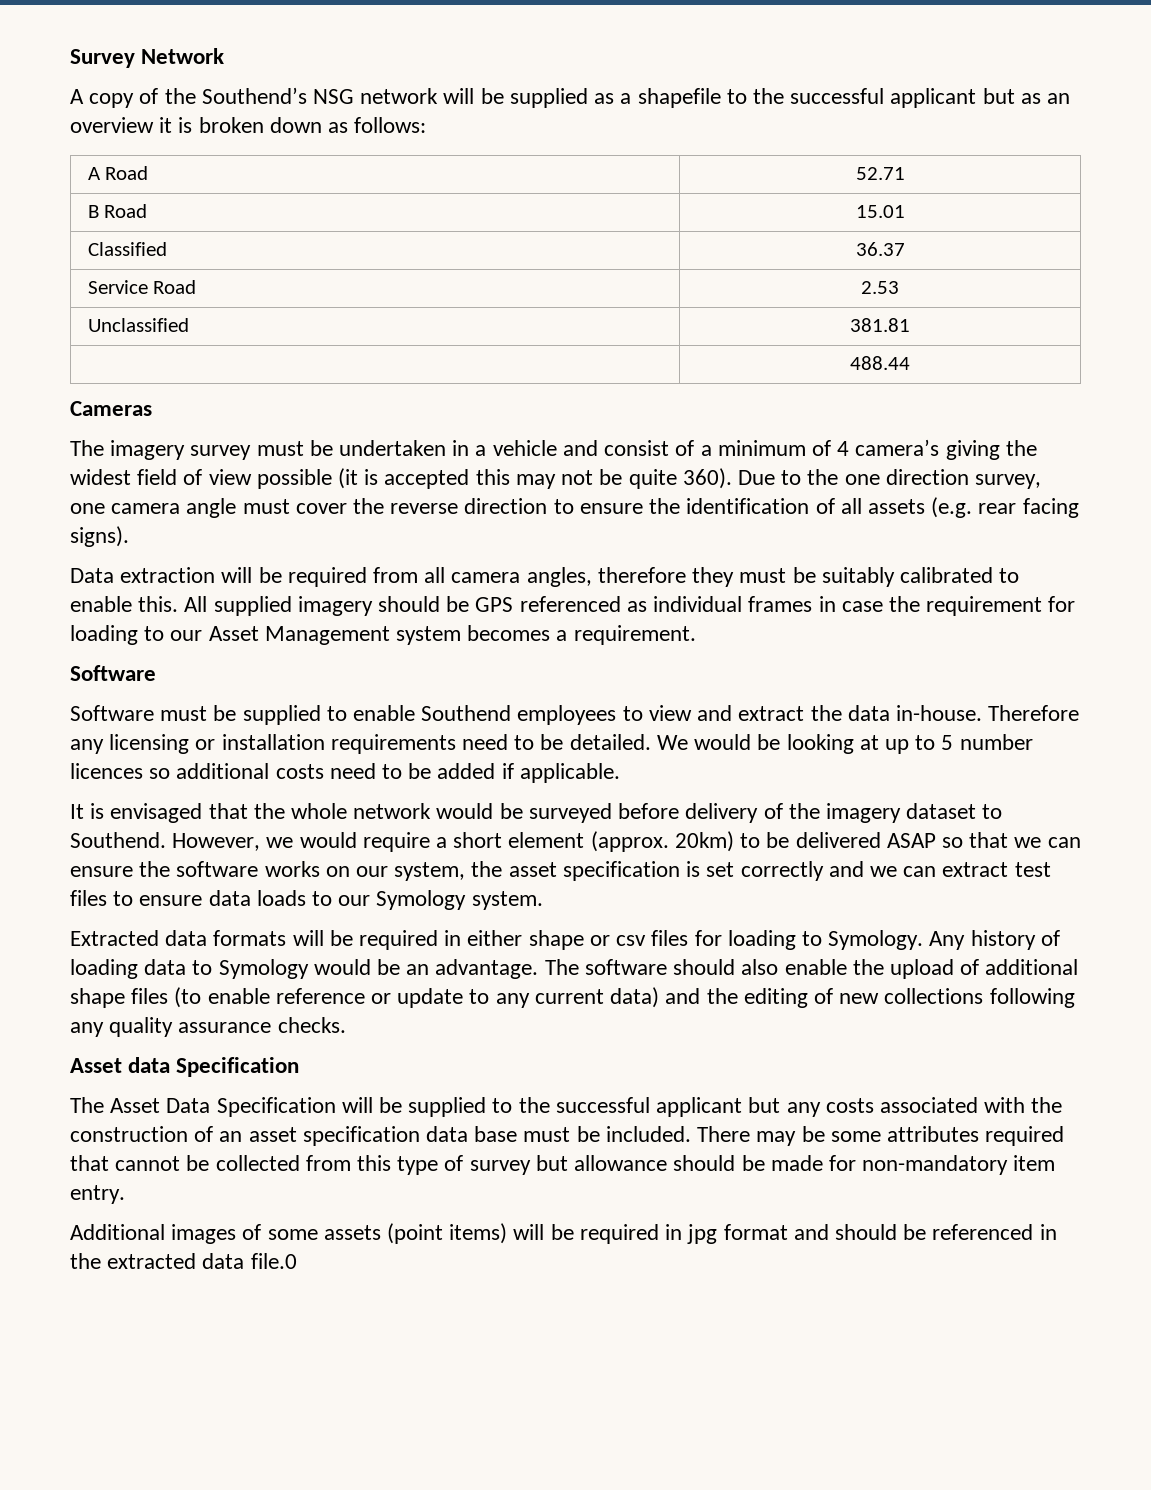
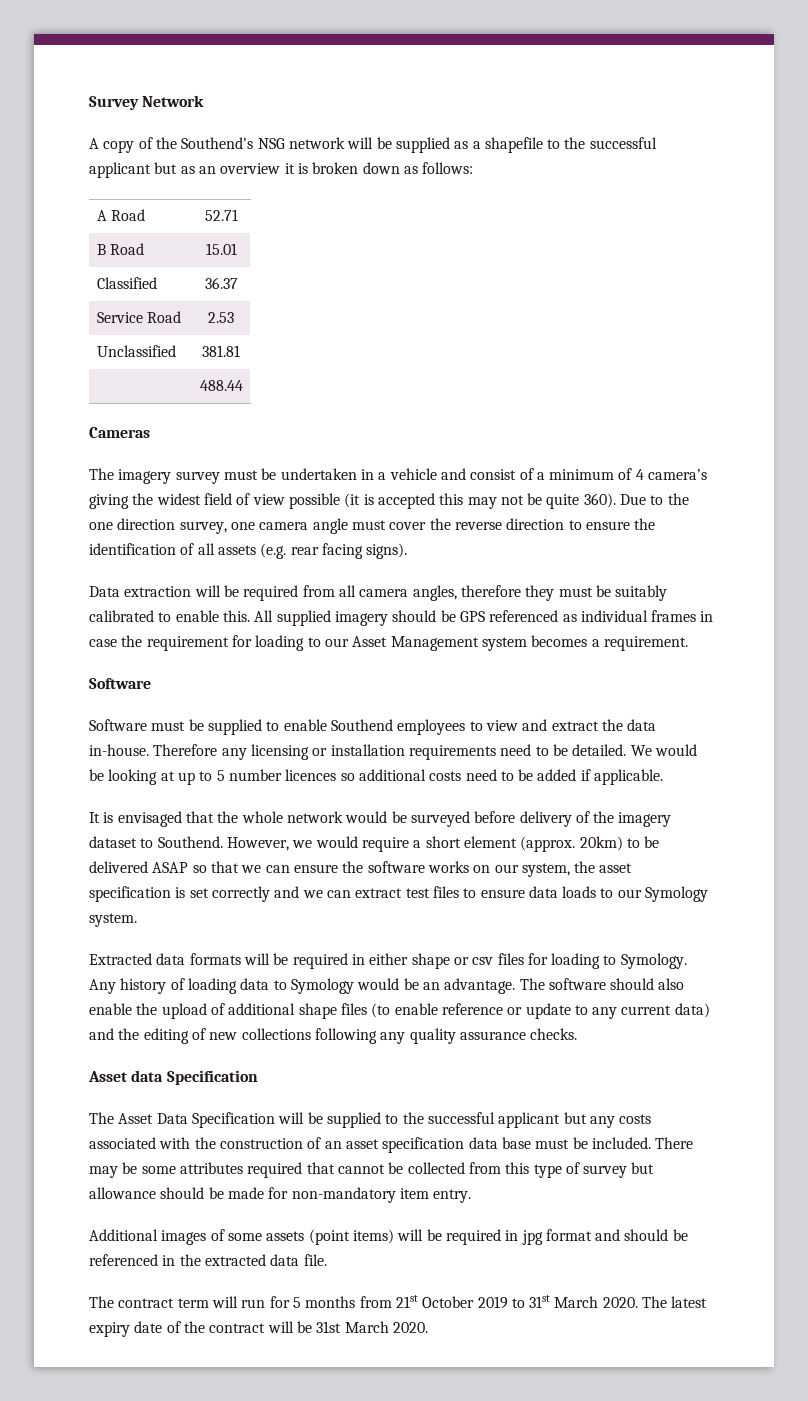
[250,1253,297,1269] file.0 -> [303,1254,327,1266] [89,1295,708,1309] [89,1321,428,1337] file. // The contract term will run for 5 months from 21st October 2019 to 31st March 2020. The latest expiry date of the contract will be 31st March 2020.

